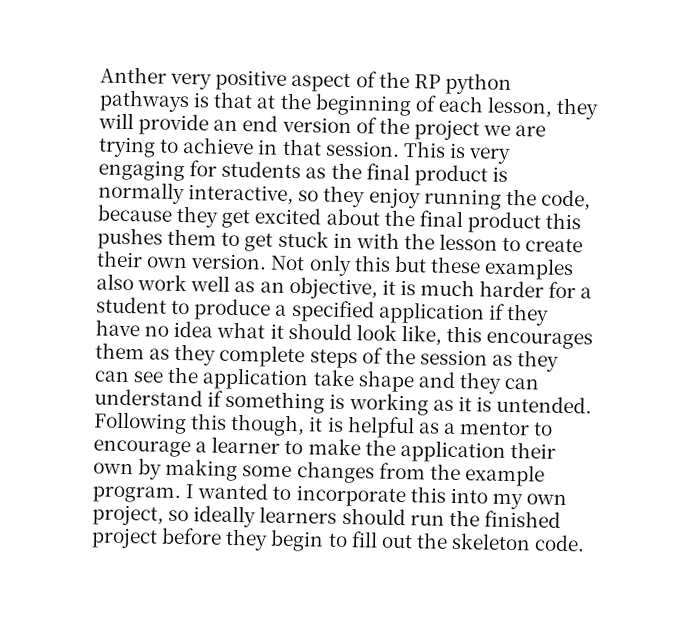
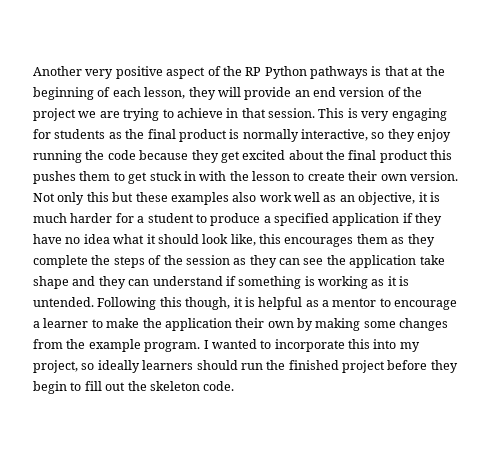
[100,66,167,84] Anther -> [33,66,82,76] Another
[444,72,512,95] python -> [264,66,307,79] Python
[540,189,591,211] code, -> [107,150,136,160] code
(306, 356) none -> [91,255,111,265] the
[526,493,568,506] own -> (420, 347) none

